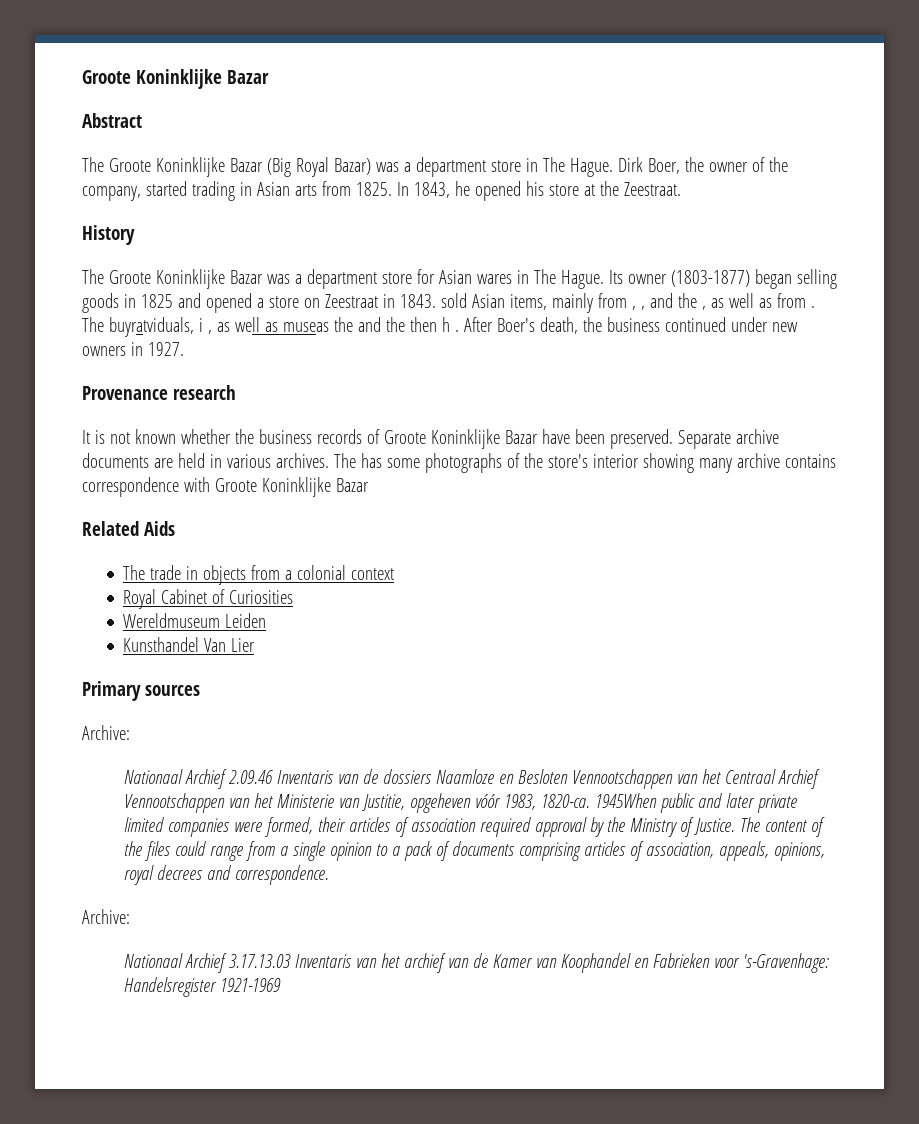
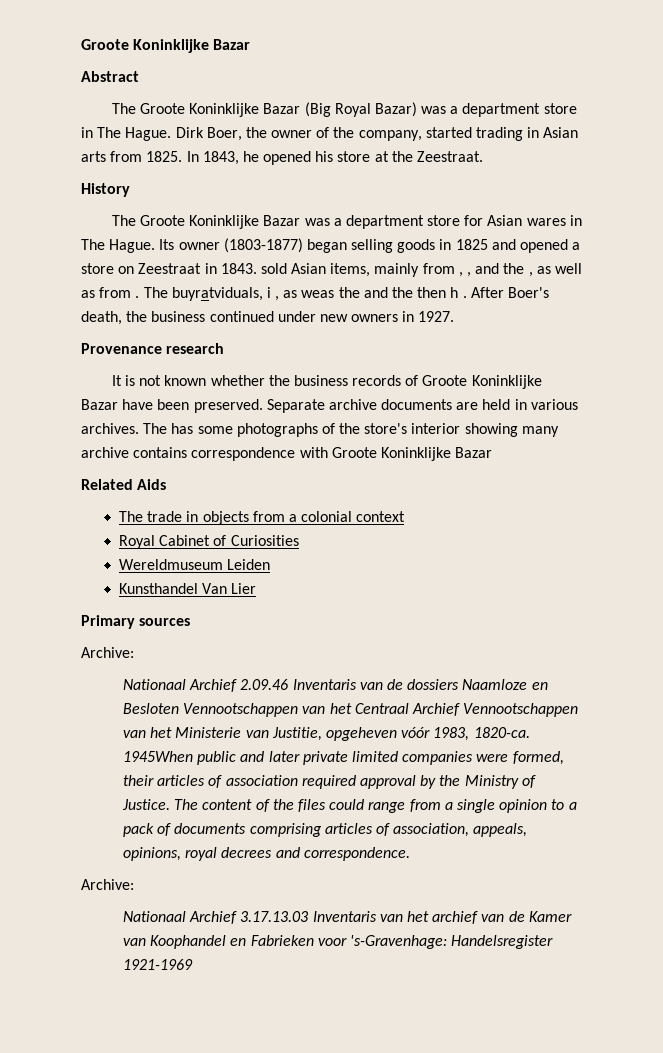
[234,317,329,332] well as museas -> [301,290,335,298] weas

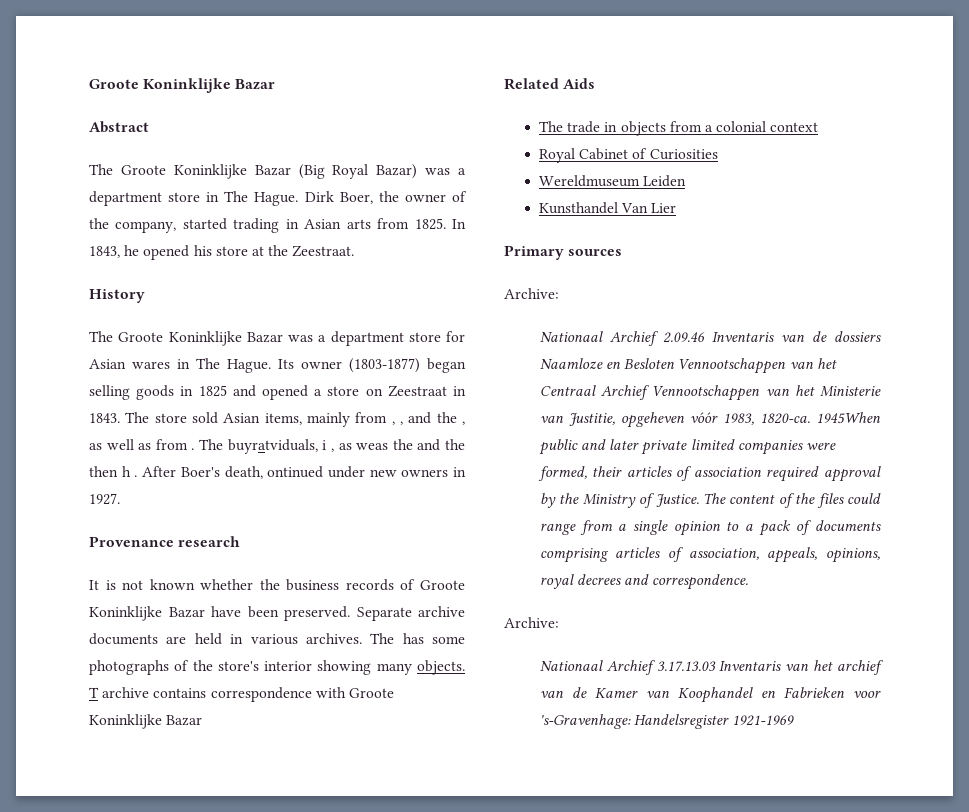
(257, 268) none -> [125,412,187,423] The store
[126,311,274,322] the business continued -> [267,466,324,478] ontinued
(559, 431) none -> [416,660,465,675] [89,687,99,698] objects. T

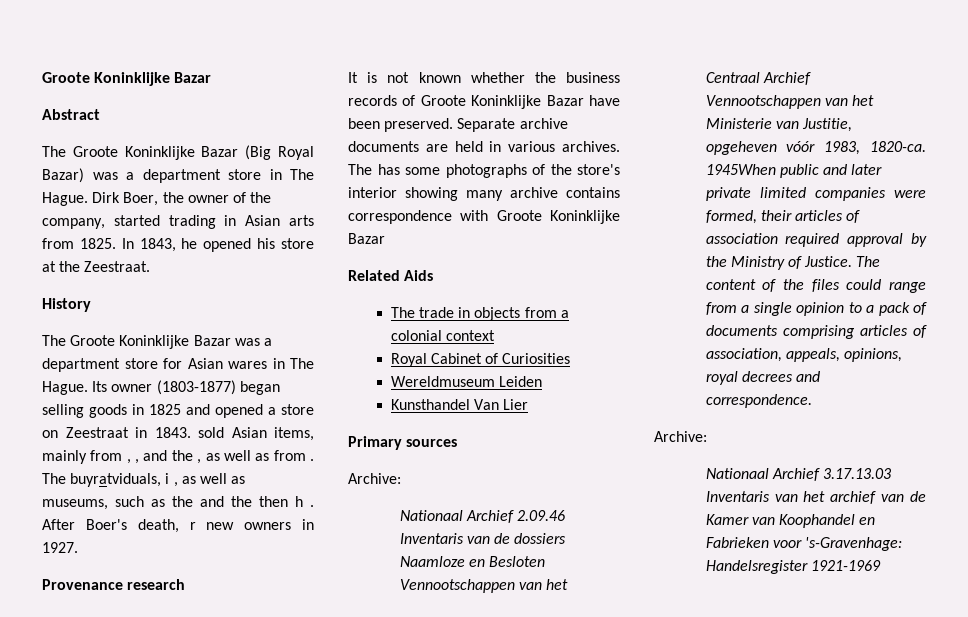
[125,412,187,423] The store -> (191, 432) none
[356,443,389,450] weas -> [199,473,246,484] [42,496,165,510] well as museums, such as
[267,466,365,478] ontinued under -> [189,522,196,530] r
[416,660,465,675] [89,687,99,698] objects. T -> (503, 195) none

